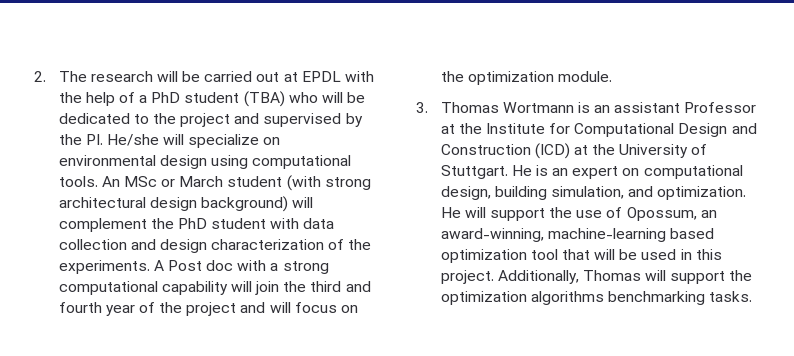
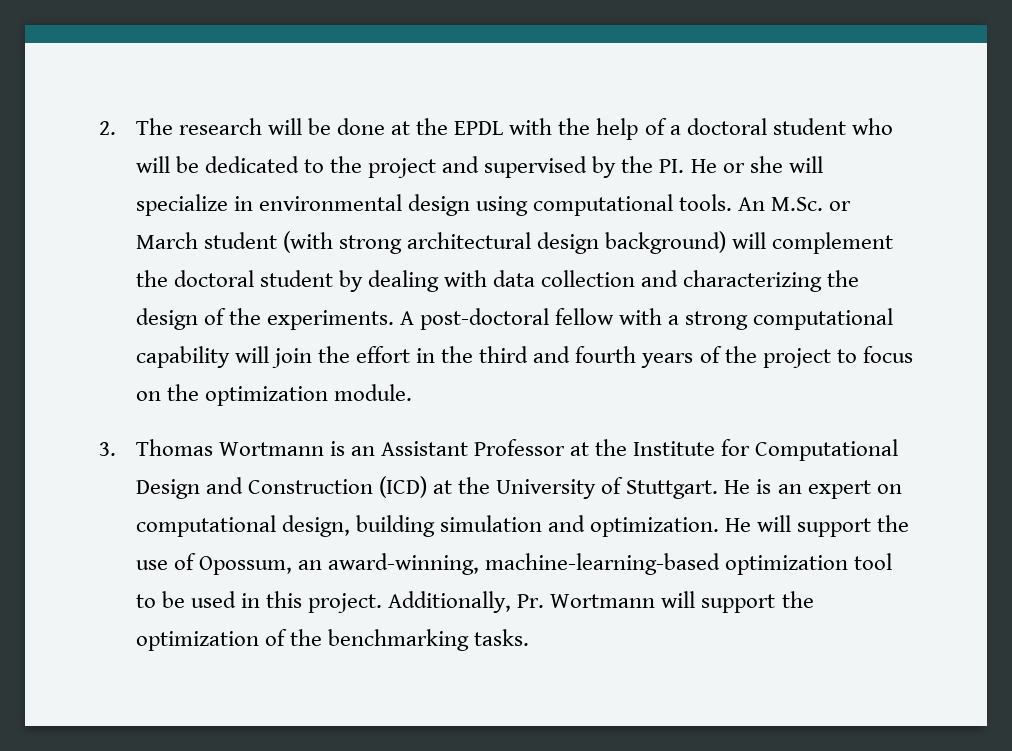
[204,71,298,82] carried out at -> [336,118,449,135] done at the
[151,91,285,107] PhD student (TBA) -> [686,118,846,135] doctoral student
[106,134,159,146] He/she -> [690,156,783,173] He or she
[263,137,281,145] on -> [233,196,253,211] in
[123,176,157,187] MSc -> [771,197,824,211] M.Sc.
[177,218,267,229] PhD student -> [173,270,439,292] doctoral student by dealing
[159,239,325,253] design characterization -> [683,270,860,292] [135,308,198,330] characterizing the design
[167,260,234,271] Post doc -> [420,308,615,330] post-doctoral fellow
(307, 286) none -> [355,346,474,363] effort in the
[105,305,135,316] year -> [641,353,694,368] years
[240,302,291,313] and will -> [836,349,857,363] to
[614,102,681,113] assistant -> [380,441,468,456] Assistant
[550,186,624,199] simulation, -> [439,515,542,532] simulation
[547,228,714,242] [440,249,616,263] machine-learning based optimization tool that will -> [485,553,893,575] [135,594,156,608] machine-learning-based optimization tool to
[582,270,641,281] Thomas -> [517,594,656,608] Pr. Wortmann
[530,291,604,305] algorithms -> [264,629,322,646] of the

